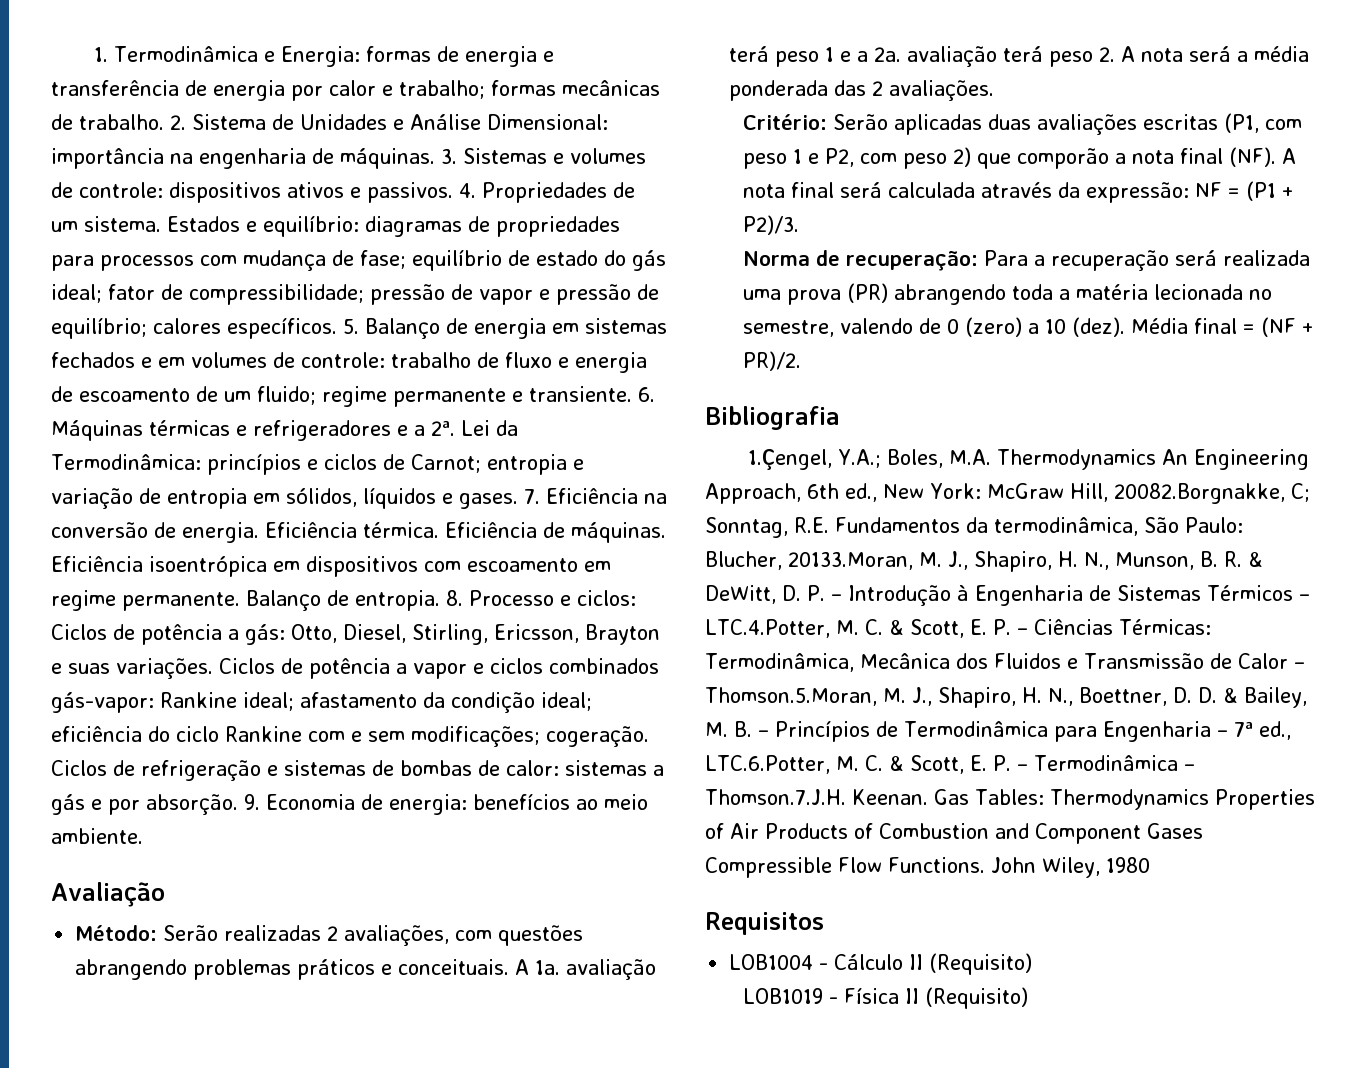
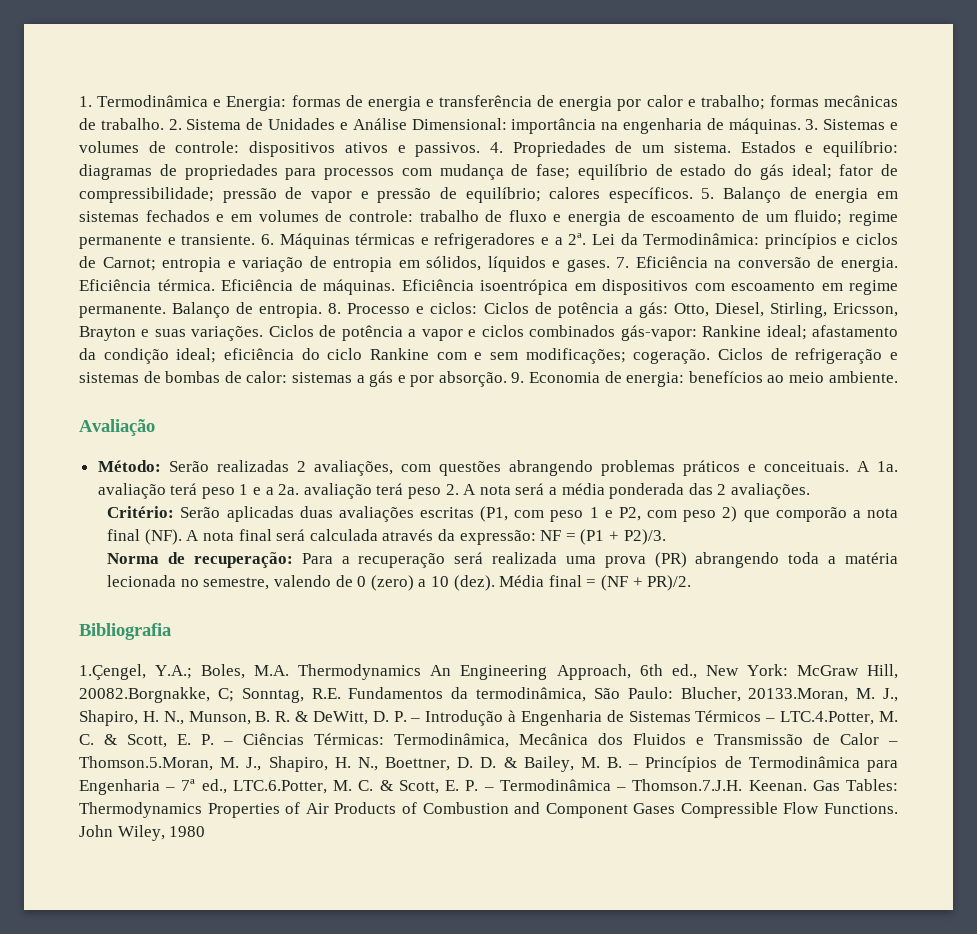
[705,912,824,935] [729,953,1033,975] [742,987,1028,1009] // Requisitos // LOB1004 - Cálculo II (Requisito) // LOB1019 - Física II (Requisito) -> (206, 831) none

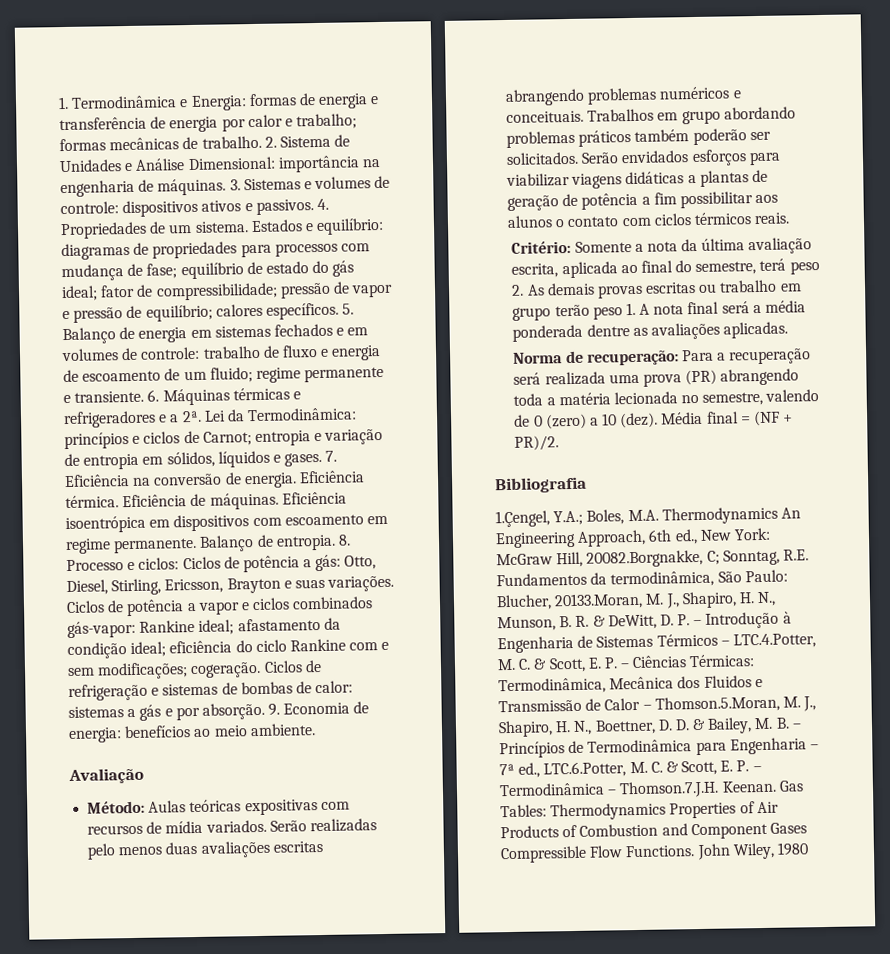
[168,460,501,476] Serão realizadas 2 avaliações, com questões -> [148,799,350,816] [87,818,377,835] [87,840,323,860] Aulas teóricas expositivas com recursos de mídia variados. Serão realizadas pelo menos duas avaliações escritas
[682,460,740,476] práticos -> [659,86,731,100] numéricos
[856,461,898,472] [97,483,511,499] A 1a. avaliação terá peso 1 e a 2a. avaliação terá peso 2. A nota -> [587,106,796,125] [506,128,771,148] [506,149,781,167] [506,169,768,189] [507,191,779,211] [507,212,791,228] [511,237,813,255] [511,258,820,279] [511,279,802,299] [512,301,720,321] Trabalhos em grupo abordando problemas práticos também poderão ser solicitados. Serão envidados esforços para viabilizar viagens didáticas a plantas de geração de potência a fim possibilitar aos alunos o contato com ciclos térmicos reais. // Critério: Somente a nota da última avaliação escrita, aplicada ao final do semestre, terá peso 2. As demais provas escritas ou trabalho em grupo terão peso 1. A nota final
[688,483,810,499] [107,506,899,522] [107,529,666,545] das 2 avaliações. // Critério: Serão aplicadas duas avaliações escritas (P1, com peso 1 e P2, com peso 2) que comporão a nota final (NF). A nota final será calculada através da expressão: NF = (P1 + P2)/3. -> [586,321,789,340] dentre as avaliações aplicadas.

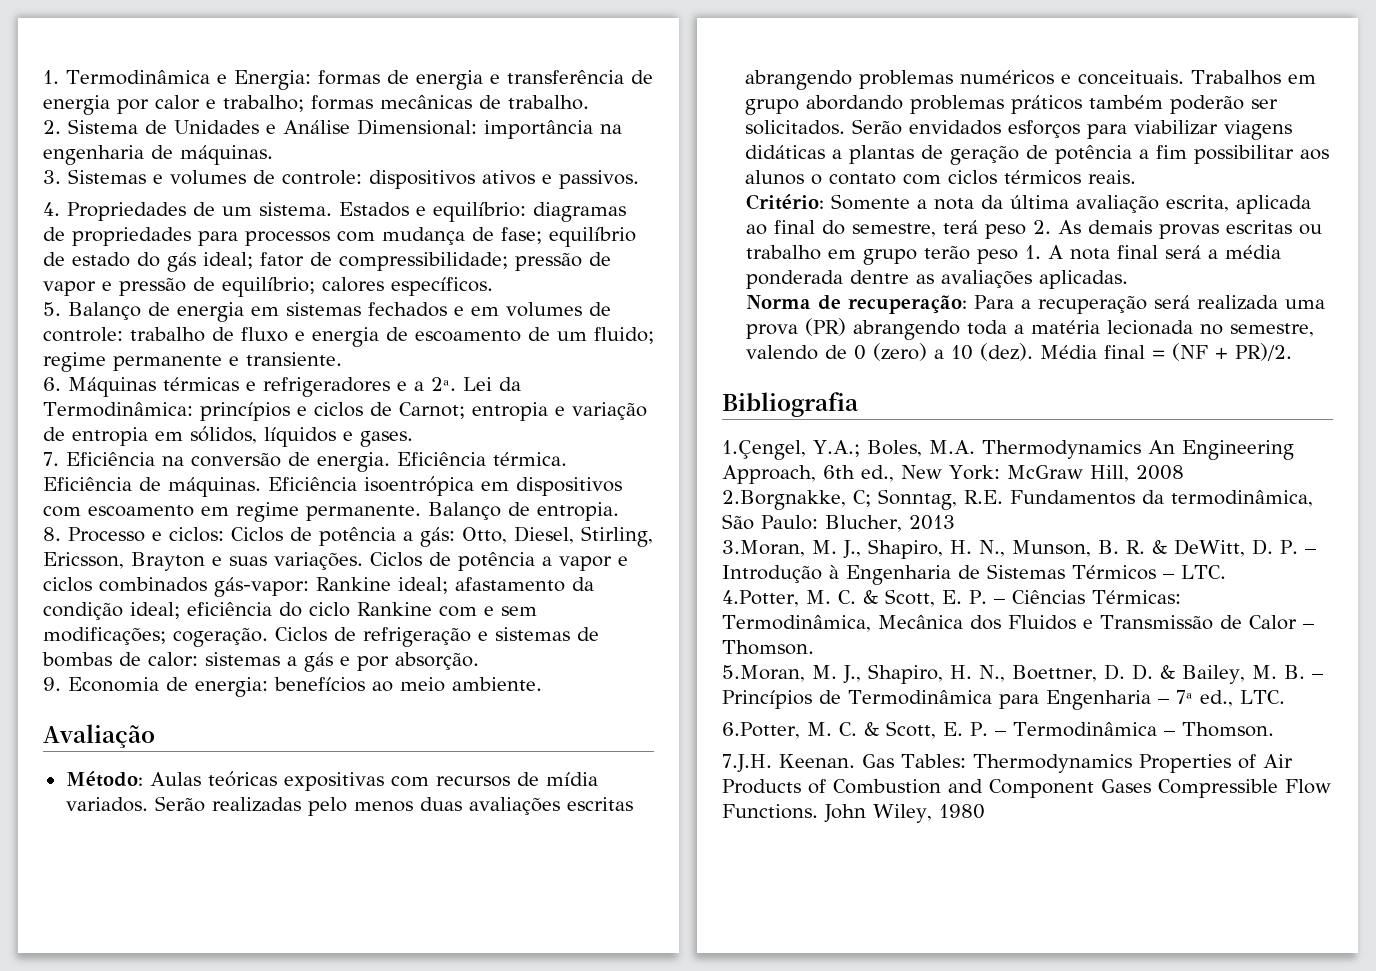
(262, 142) none -> (589, 102) //
(227, 187) none -> (273, 155) //
(314, 207) none -> (639, 179) //
(339, 311) none -> (493, 286) //
(145, 396) none -> (342, 359) //
(323, 459) none -> (413, 439) //
(336, 542) none -> (619, 511) //
(265, 711) none -> (479, 661) //
[586,549,704,568] 20082.Borgnakke, -> [1135,465,1184,480] [722,490,846,510] 2008 // 2.Borgnakke,
[554,592,644,610] 20133.Moran, -> [908,515,955,530] [722,540,805,557] 2013 // 3.Moran,
[732,633,816,649] LTC.4.Potter, -> [1181,565,1226,579] [722,590,799,607] LTC. // 4.Potter,
[654,695,780,713] Thomson.5.Moran, -> [722,640,814,655] [722,665,805,682] Thomson. // 5.Moran,
[543,761,627,778] LTC.6.Potter, -> [1239,690,1285,704] [722,722,800,739] LTC. // 6.Potter,
[619,780,720,799] Thomson.7.J.H. -> [1181,722,1274,737] [722,754,772,773] Thomson. // 7.J.H.

